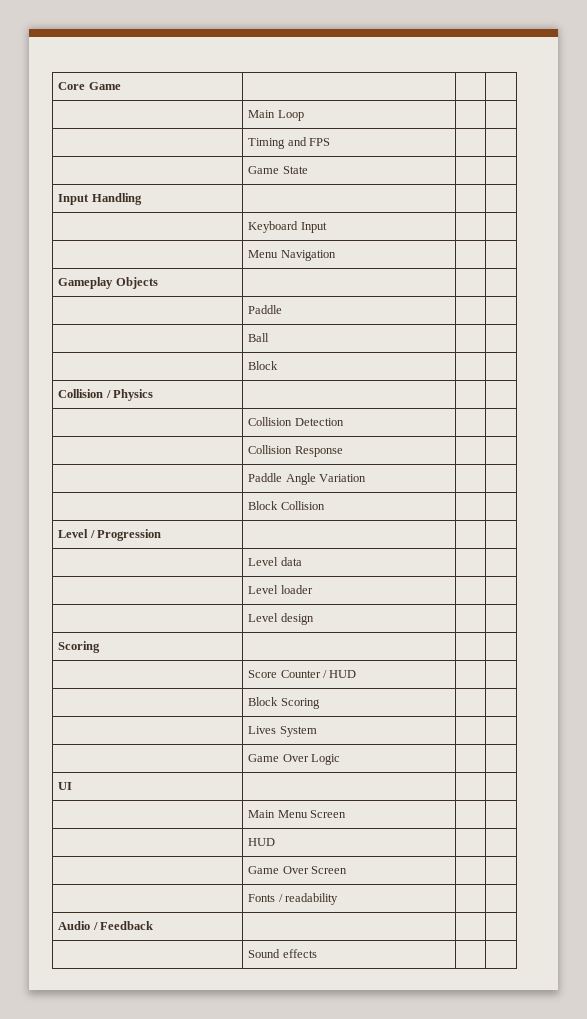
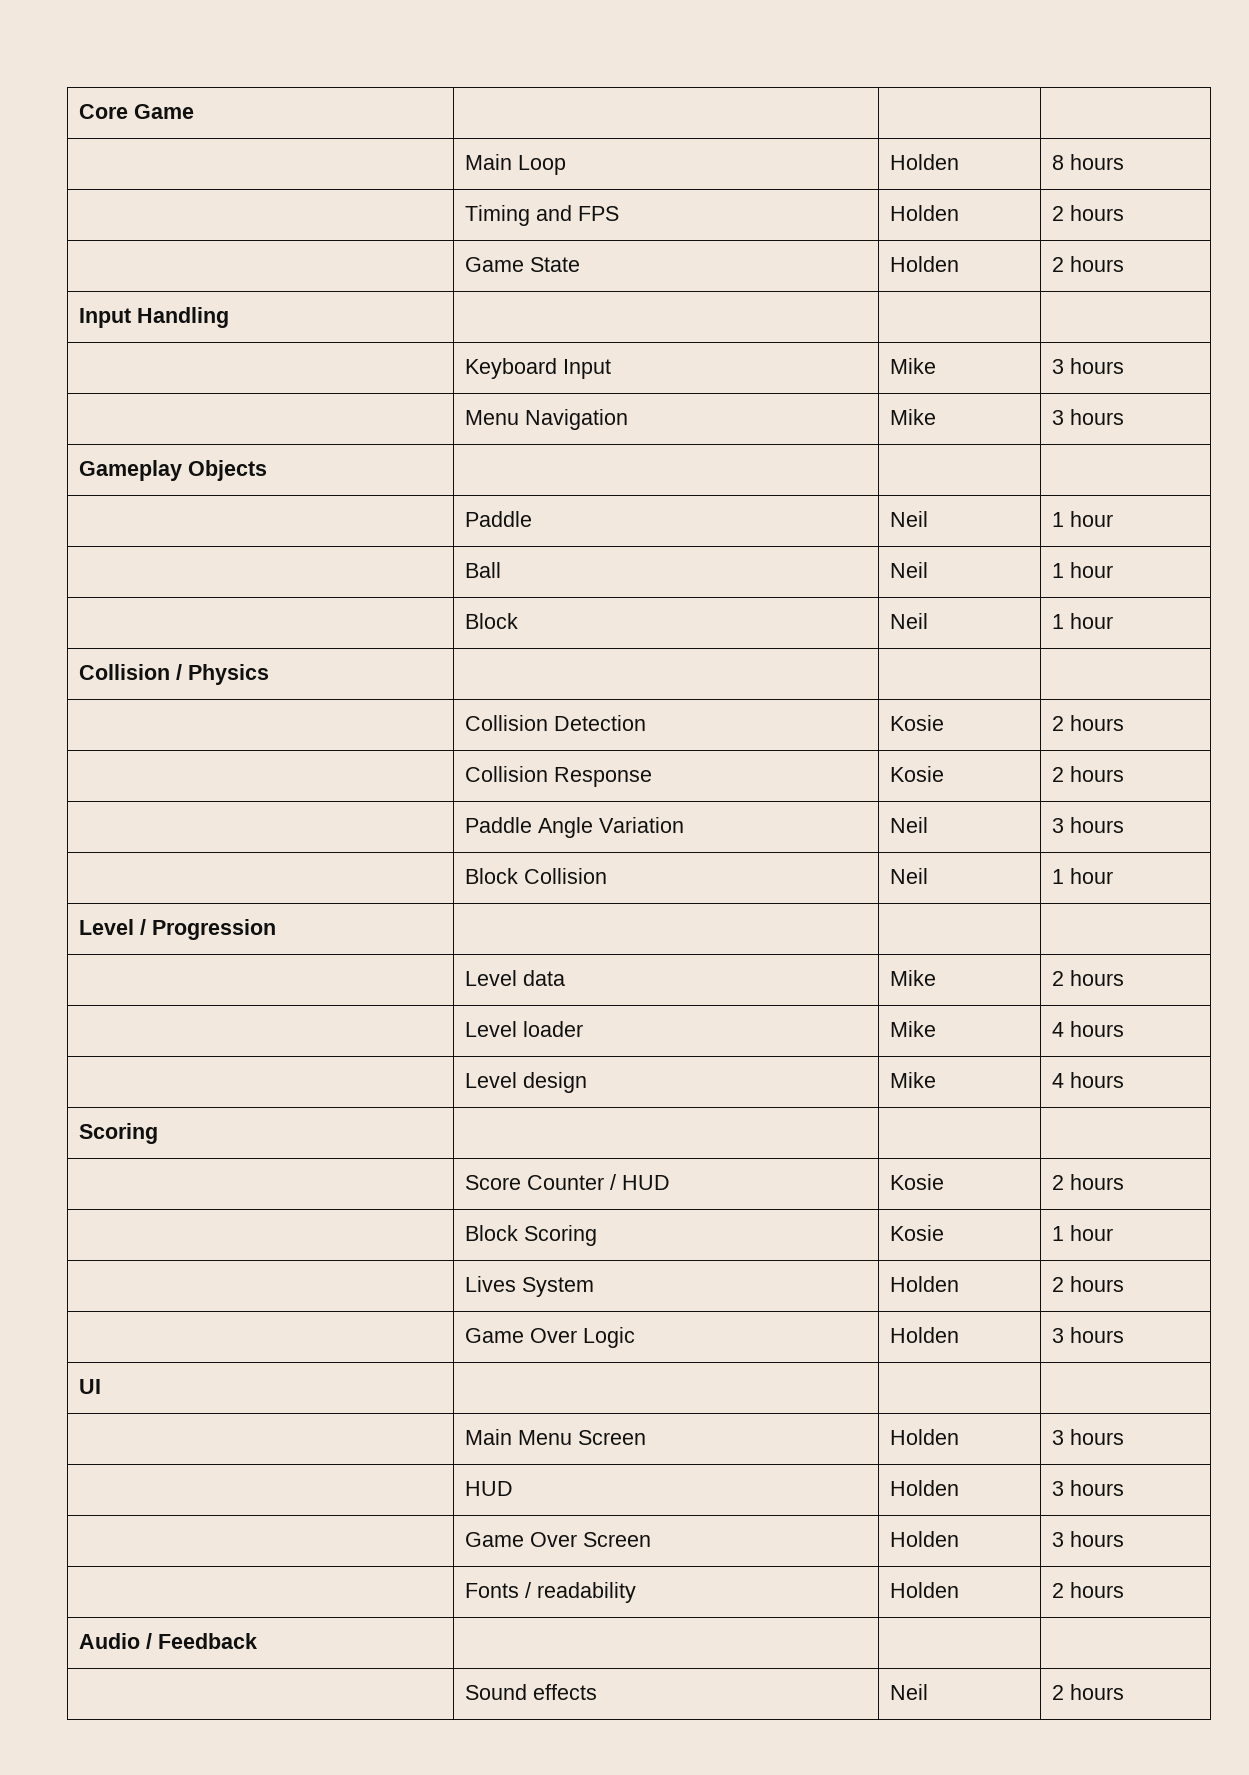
(304, 115) | -> [890,154,960,170] [1052,154,1125,170] Holden | 8 hours
(331, 142) | -> [890,205,960,221] [1052,205,1125,221] Holden | 2 hours
(308, 170) | -> [890,256,960,272] [1052,256,1125,272] Holden | 2 hours
(327, 227) | -> [890,358,937,374] [1052,358,1125,374] Mike | 3 hours
(336, 255) | -> [890,409,937,425] [1052,409,1125,425] Mike | 3 hours
[248,333,270,342] [248,361,279,370] | // | Ball | | // | Block | | -> [890,511,929,527] [1052,511,1114,527] [465,562,502,578] [890,562,929,578] [1052,562,1114,578] [465,613,519,629] [890,613,929,629] [1052,613,1114,629] Neil | 1 hour // | Ball | Neil | 1 hour // | Block | Neil | 1 hour
(344, 422) | -> [890,715,945,731] [1052,715,1125,731] Kosie | 2 hours
(343, 451) | -> [890,766,945,782] [1052,766,1125,782] Kosie | 2 hours
(367, 478) | -> [890,817,929,833] [1052,817,1125,833] Neil | 3 hours
(325, 505) | -> [890,868,929,884] [1052,868,1114,884] Neil | 1 hour
(302, 561) | -> [890,970,937,986] [1052,970,1125,986] Mike | 2 hours
(313, 589) | -> [890,1021,937,1037] [1052,1021,1125,1037] Mike | 4 hours
(314, 619) | -> [890,1072,937,1088] [1052,1072,1125,1088] Mike | 4 hours
(357, 674) | -> [890,1174,945,1190] [1052,1174,1125,1190] Kosie | 2 hours
(320, 703) | -> [890,1225,945,1241] [1052,1225,1114,1241] Kosie | 1 hour
(317, 731) | -> [890,1276,960,1292] [1052,1276,1125,1292] Holden | 2 hours
(341, 759) | -> [890,1327,960,1343] [1052,1327,1125,1343] Holden | 3 hours
[248,838,276,846] | // | HUD | | -> [890,1429,960,1445] [1052,1429,1125,1445] [465,1481,514,1496] [890,1480,960,1496] [1052,1480,1125,1496] Holden | 3 hours // | HUD | Holden | 3 hours
(348, 870) | -> [890,1531,960,1547] [1052,1531,1125,1547] Holden | 3 hours
(339, 899) | -> [890,1582,960,1598] [1052,1582,1125,1598] Holden | 2 hours
(317, 953) | -> [890,1684,929,1700] [1052,1684,1125,1700] Neil | 2 hours

